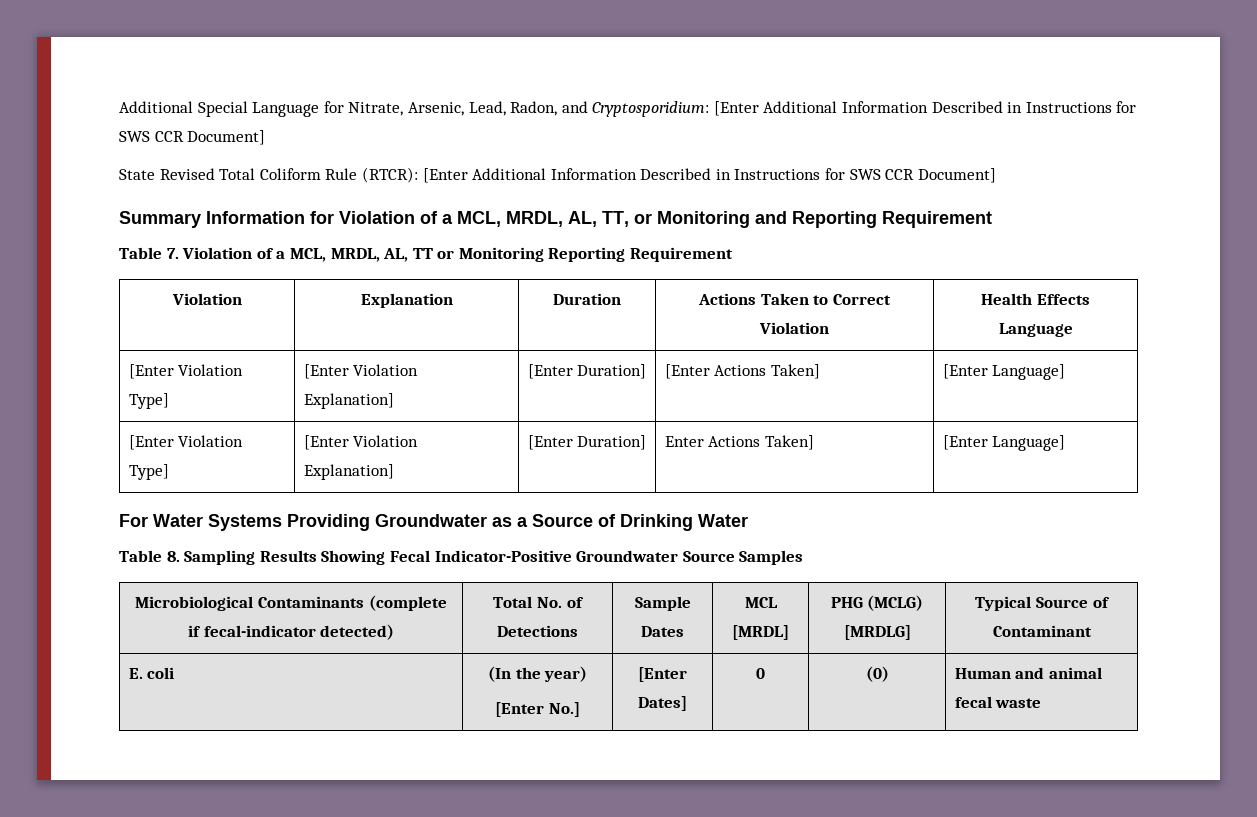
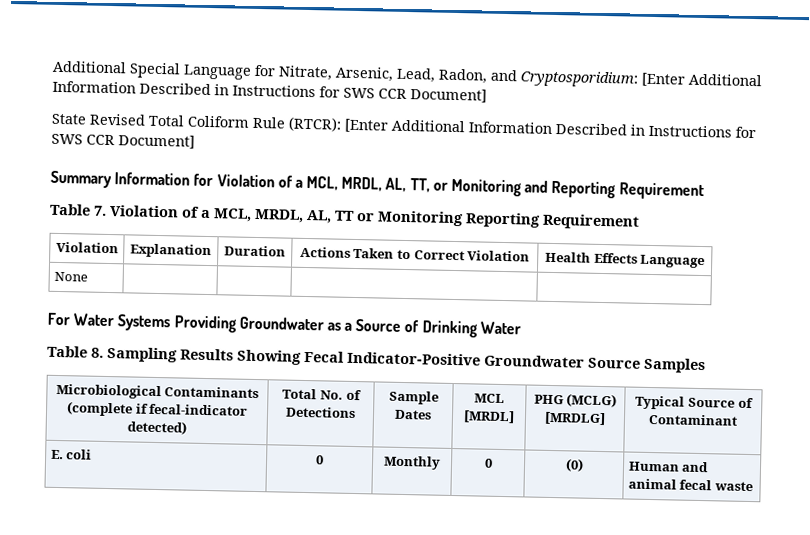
[128,364,244,379] [128,393,169,409] [303,364,419,379] [303,393,394,409] [527,364,647,379] [664,364,820,379] [942,364,1066,380] [128,435,244,450] [128,464,169,480] [303,435,419,450] [303,464,394,480] [527,435,647,450] [664,435,814,450] [942,435,1066,451] [Enter Violation Type] | [Enter Violation Explanation] | [Enter Duration] | [Enter Actions Taken] | [Enter Language] // [Enter Violation Type] | [Enter Violation Explanation] | [Enter Duration] | Enter Actions Taken] | [Enter Language] -> [53,271,88,282] None | | | |
[487,666,588,682] [495,702,580,717] [638,667,687,682] [638,696,687,711] (In the year) // [Enter No.] | [Enter Dates] -> [315,455,324,465] [383,455,441,470] 0 | Monthly

